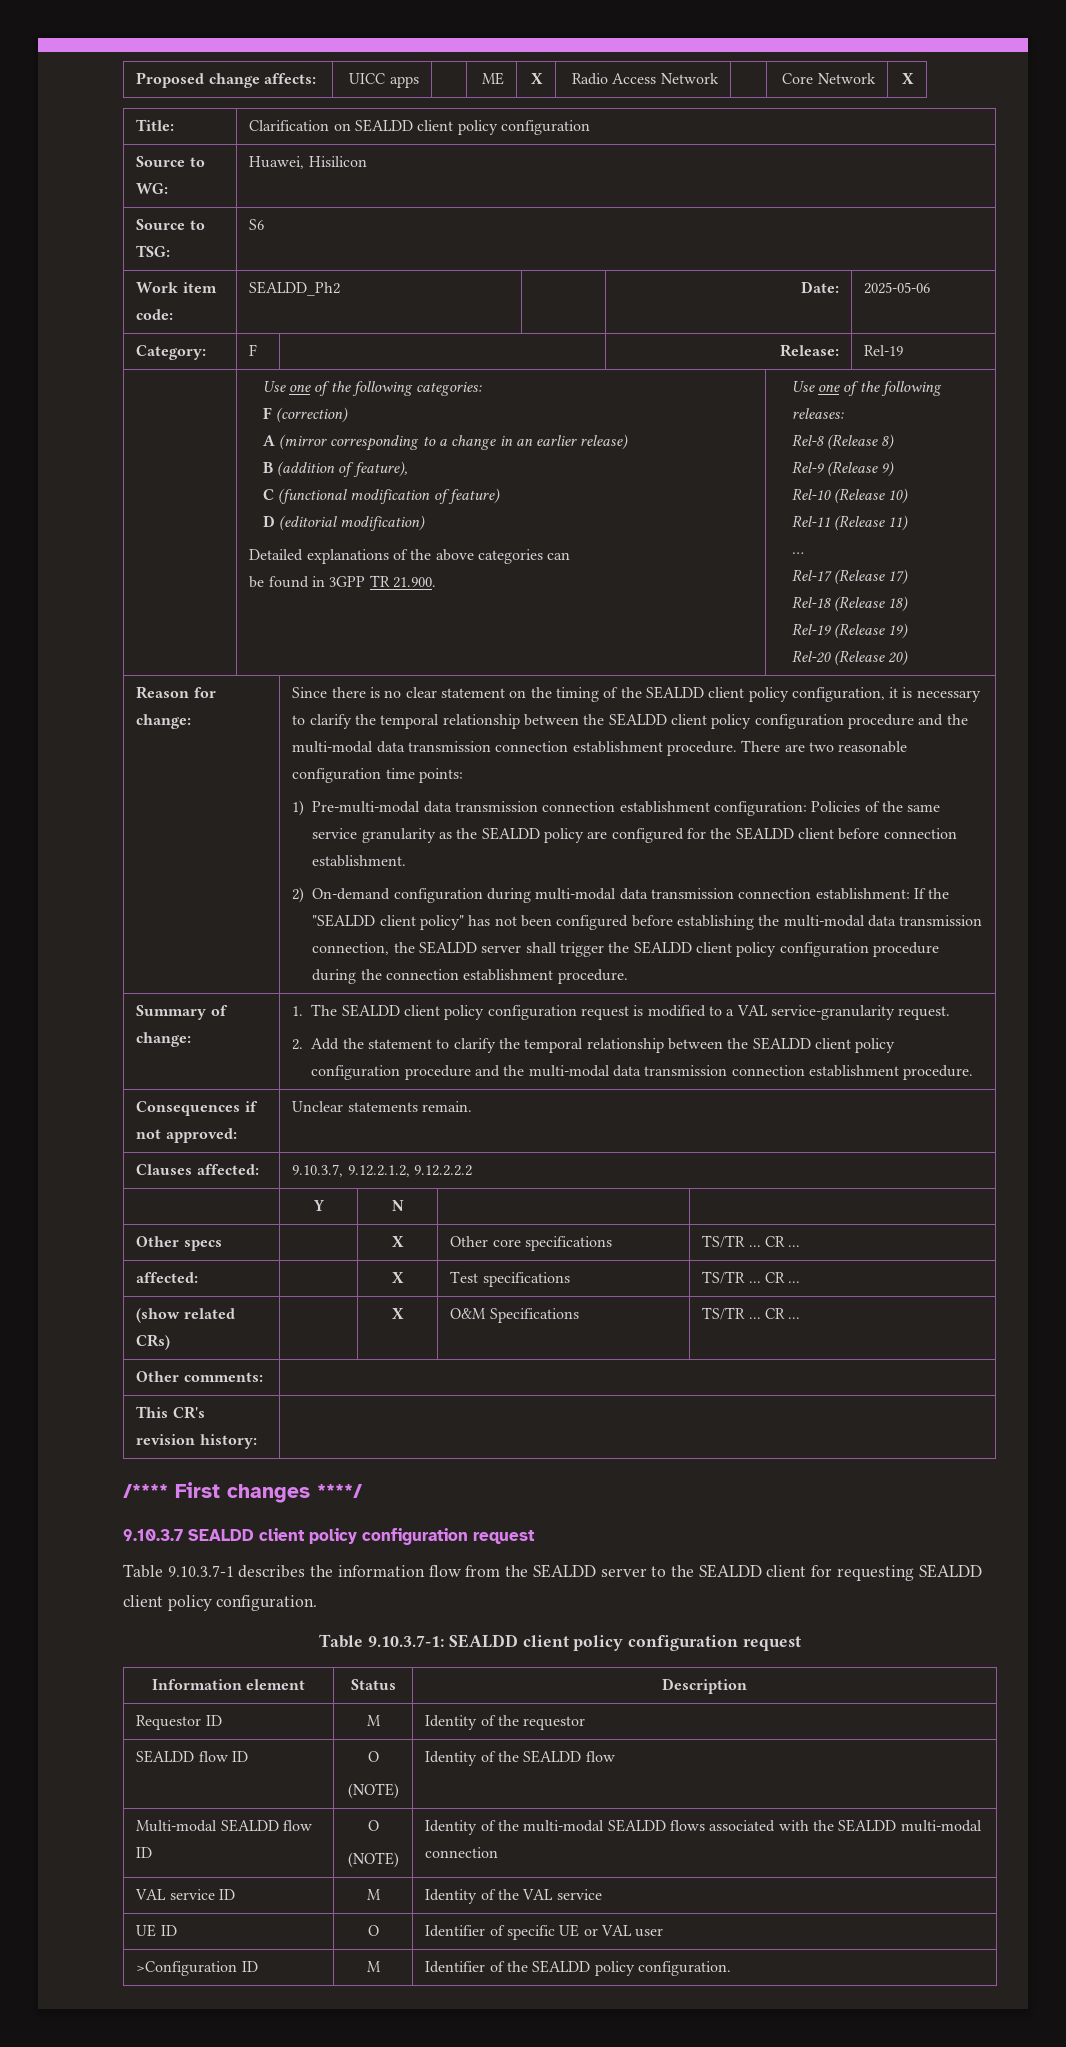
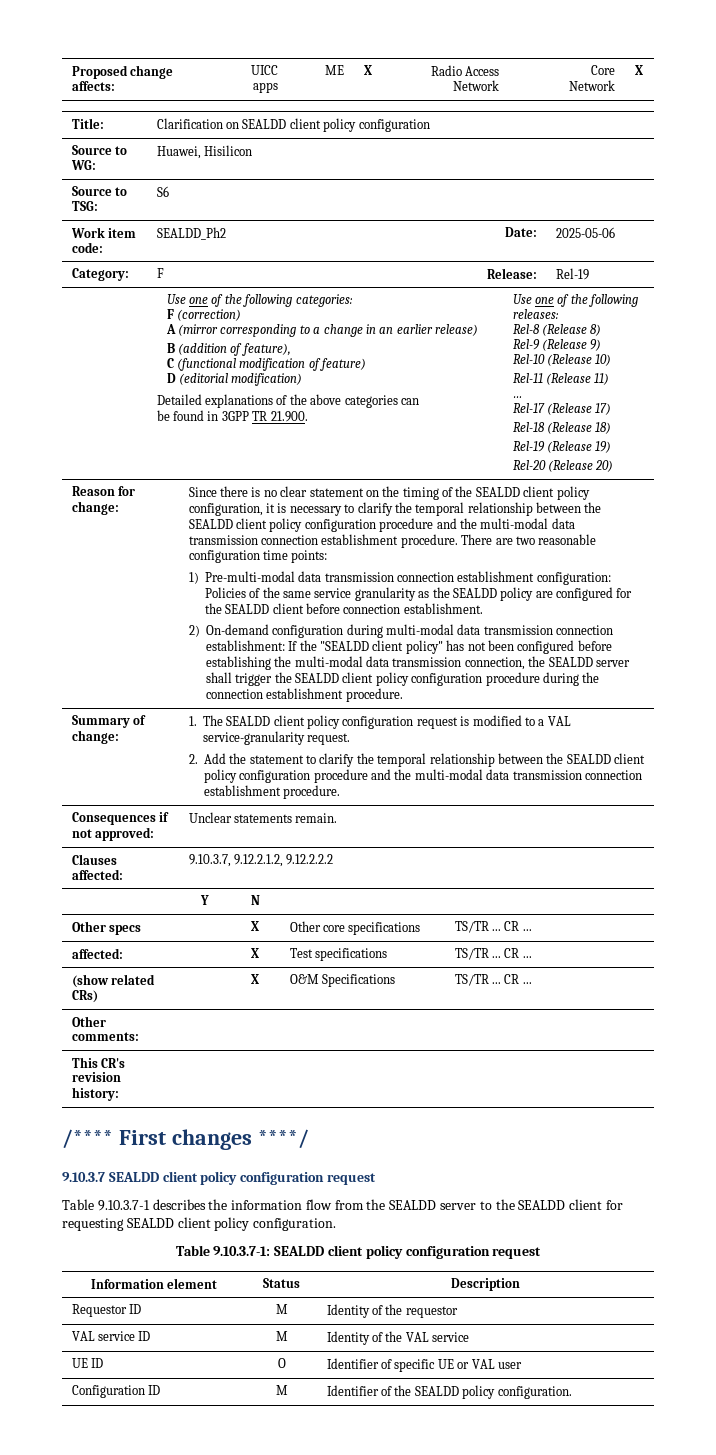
[136,1750,248,1763] [367,1751,379,1762] [347,1783,399,1799] [425,1750,615,1766] [136,1819,312,1832] [136,1847,153,1858] [367,1820,379,1831] [347,1852,399,1868] [425,1819,982,1835] [425,1847,499,1858] // SEALDD flow ID | O // (NOTE) | Identity of the SEALDD flow // Multi-modal SEALDD flow ID | O // (NOTE) | Identity of the multi-modal SEALDD flows associated with the SEALDD multi-modal connection -> (458, 1312) none
[136,1961,238,1976] >Configuration -> [71,1385,145,1398] Configuration

